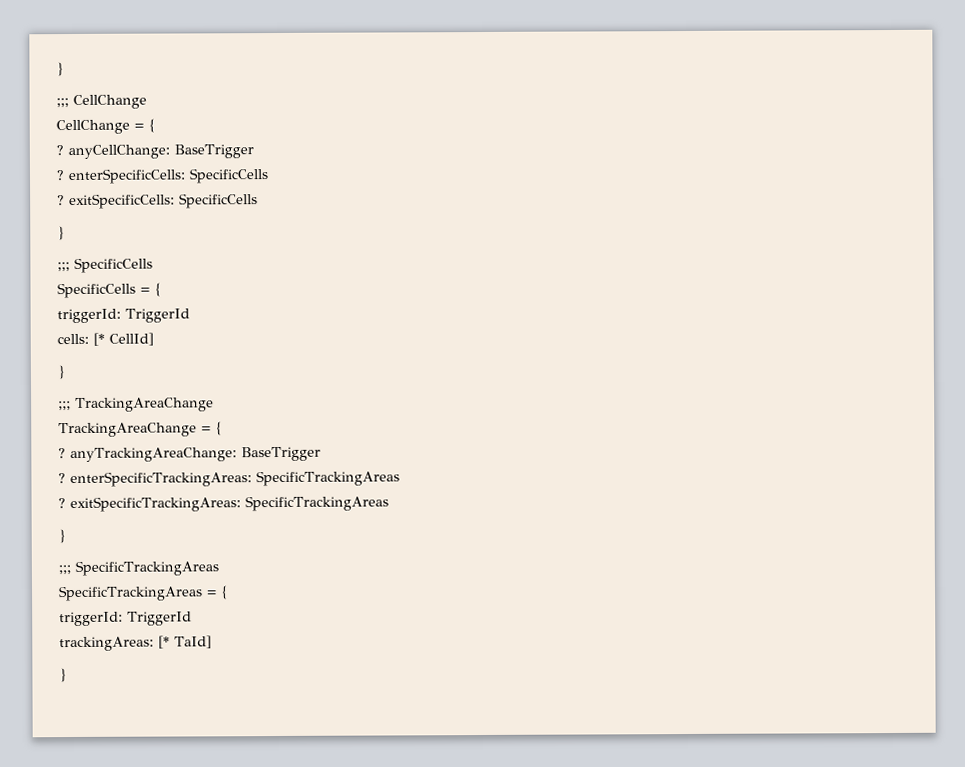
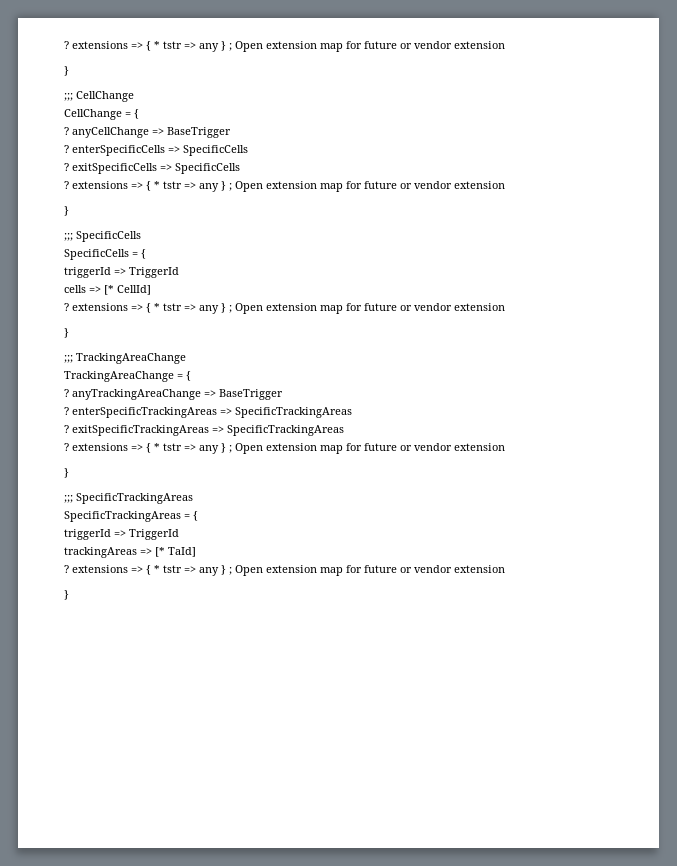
(56, 69) none -> [64,41,505,52] ? extensions => { * tstr => any } ; Open extension map for future or vendor extension //
[68,144,254,160] [56,168,269,185] [57,193,258,210] anyCellChange: BaseTrigger // ? enterSpecificCells: SpecificCells // ? exitSpecificCells: SpecificCells -> [72,127,231,138] [64,145,248,156] [64,163,240,174] [64,181,505,192] anyCellChange => BaseTrigger // ? enterSpecificCells => SpecificCells // ? exitSpecificCells => SpecificCells // ? extensions => { * tstr => any } ; Open extension map for future or vendor extension
[57,308,190,324] [57,333,89,345] triggerId: TriggerId // cells: -> [64,267,179,278] [64,285,101,293] triggerId => TriggerId // cells =>
(154, 339) none -> [64,303,505,314] // ? extensions => { * tstr => any } ; Open extension map for future or vendor extension
[70,446,321,463] [58,470,400,488] [58,495,389,513] anyTrackingAreaChange: BaseTrigger // ? enterSpecificTrackingAreas: SpecificTrackingAreas // ? exitSpecificTrackingAreas: SpecificTrackingAreas -> [72,389,283,400] [64,407,352,418] [64,425,344,436] [64,443,505,454] anyTrackingAreaChange => BaseTrigger // ? enterSpecificTrackingAreas => SpecificTrackingAreas // ? exitSpecificTrackingAreas => SpecificTrackingAreas // ? extensions => { * tstr => any } ; Open extension map for future or vendor extension
[59,611,192,627] [59,636,154,652] triggerId: TriggerId // trackingAreas: -> [64,529,179,540] [64,547,152,558] triggerId => TriggerId // trackingAreas =>
(212, 642) none -> [64,565,505,576] // ? extensions => { * tstr => any } ; Open extension map for future or vendor extension

